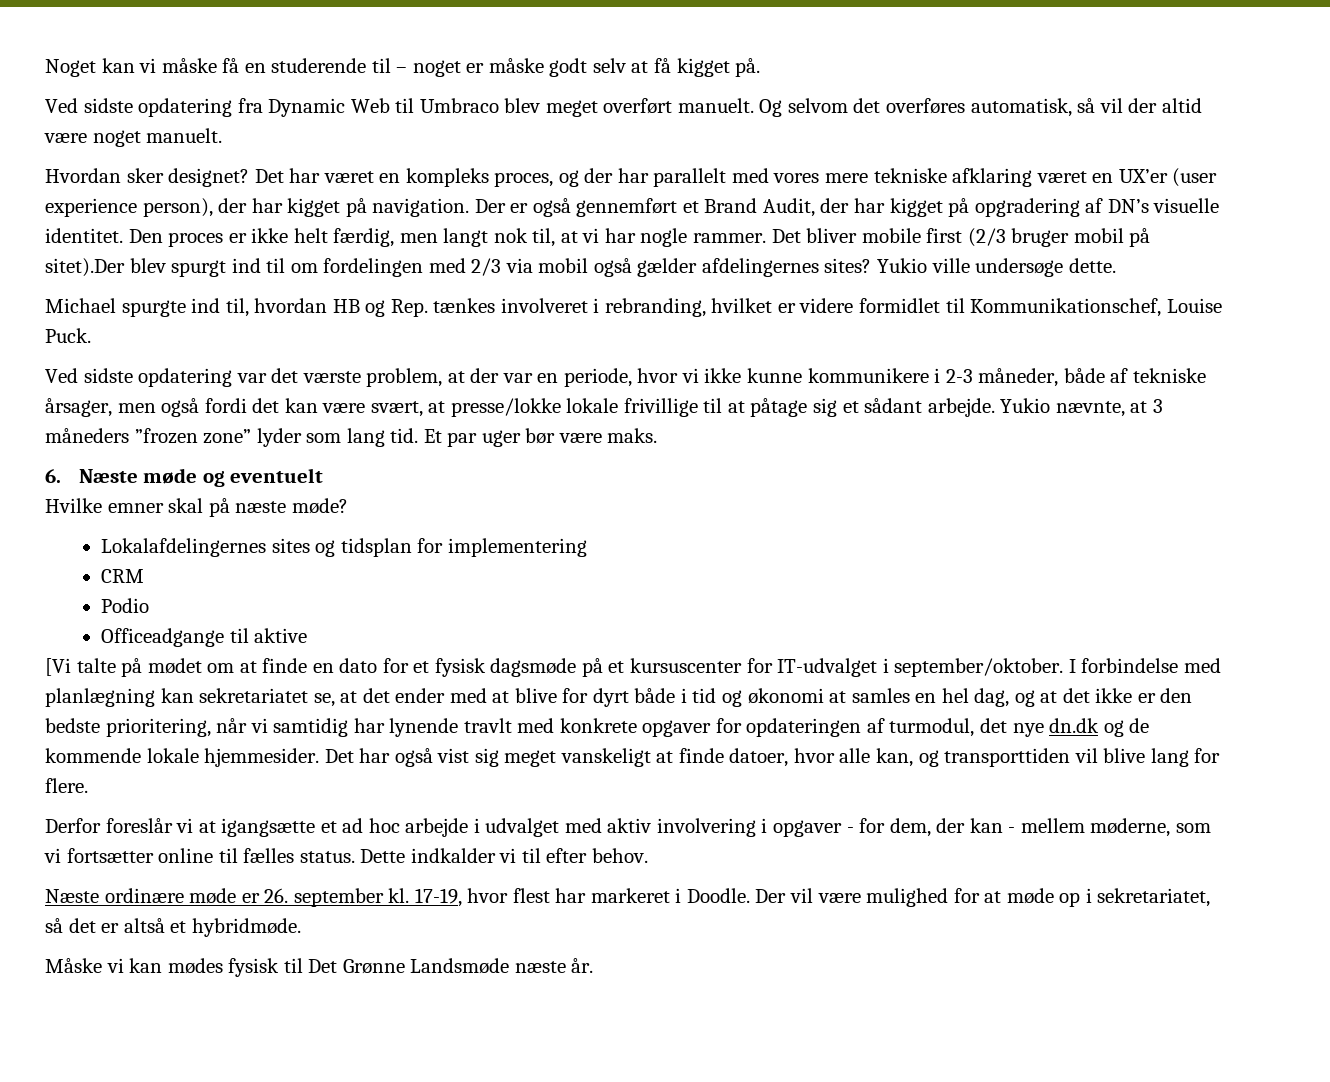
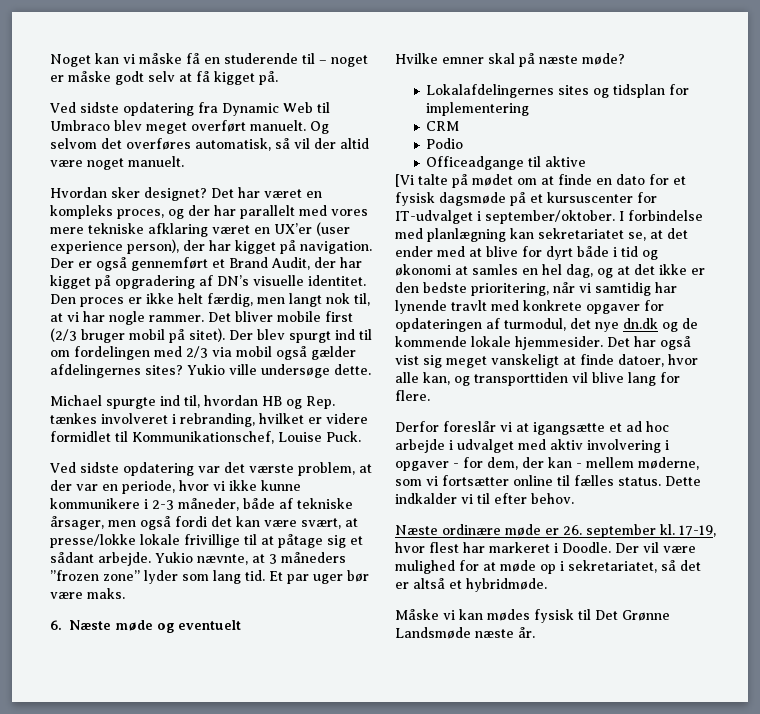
[45,258,125,277] sitet).Der -> [189,328,253,342] sitet). Der

